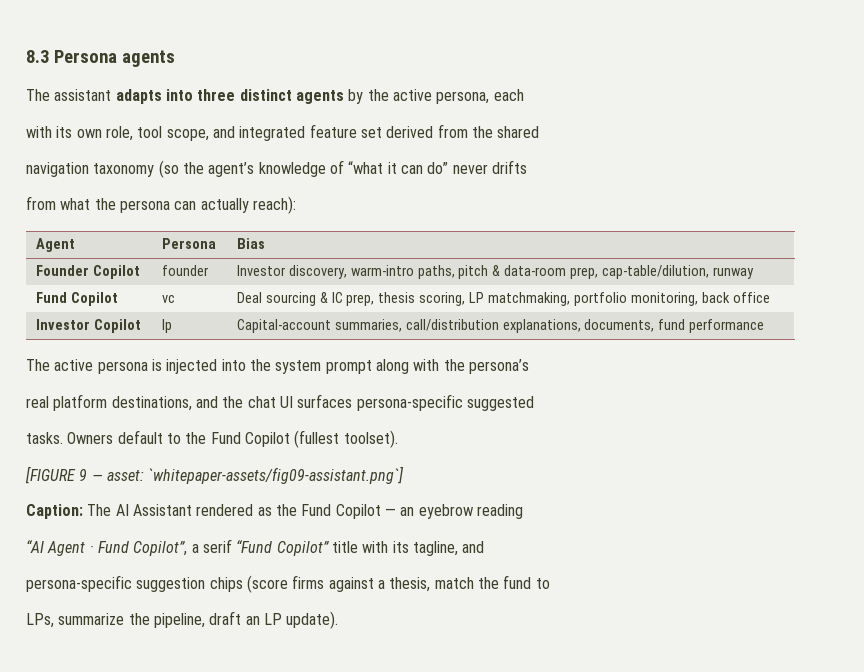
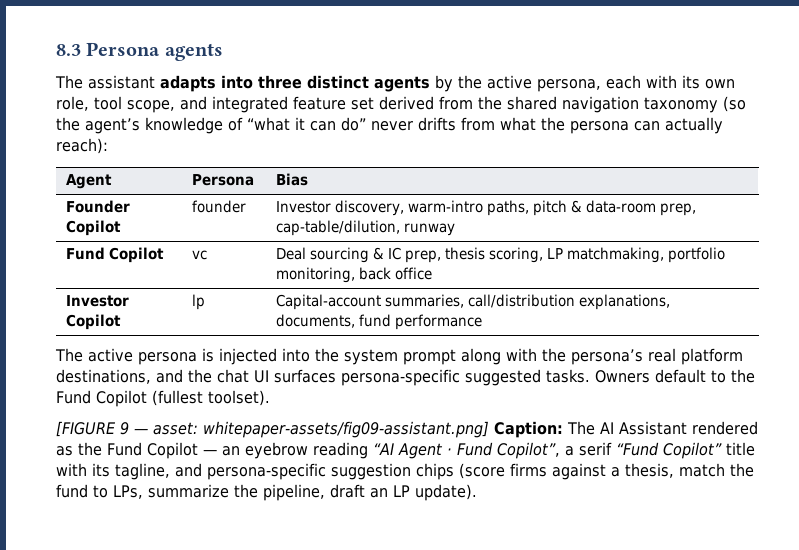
(524, 95) // -> (641, 82) none
(540, 132) // -> (557, 103) none
(527, 167) // -> (456, 124) none
(529, 366) // -> (643, 357) none
(534, 403) // -> (541, 377) none
[148,466,405,484] `whitepaper-assets/fig09-assistant.png`] // -> [203,421,489,438] whitepaper-assets/fig09-assistant.png]
(523, 511) // -> (368, 450) none
(485, 547) // -> (202, 470) none
(550, 583) // -> (108, 491) none

